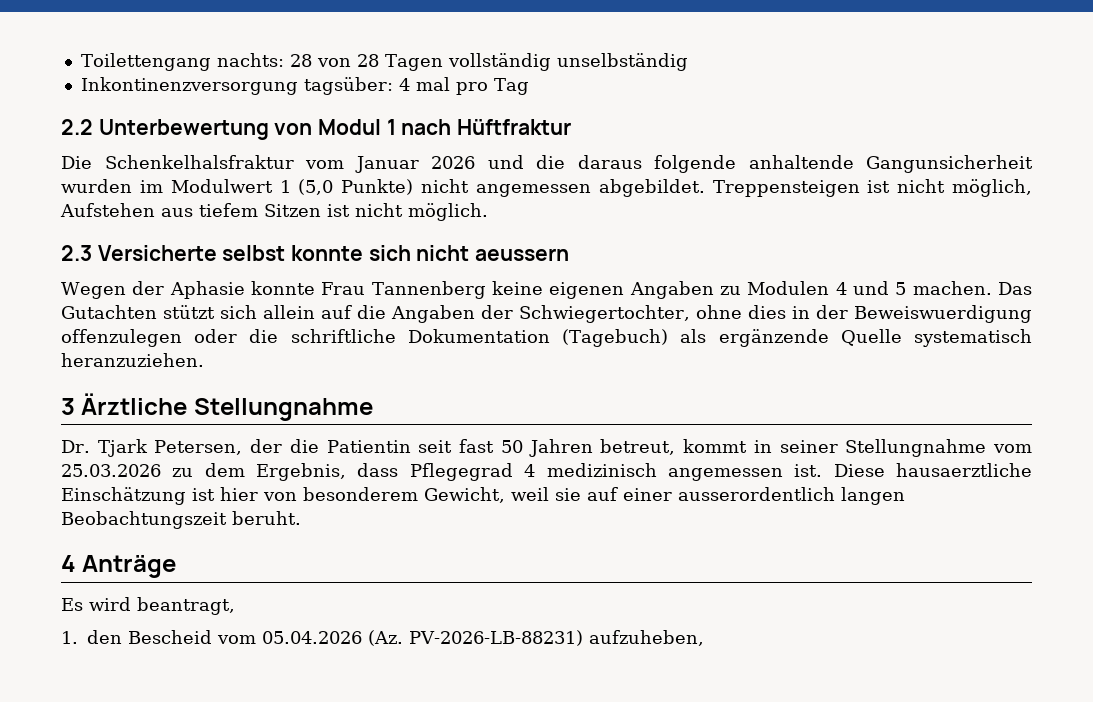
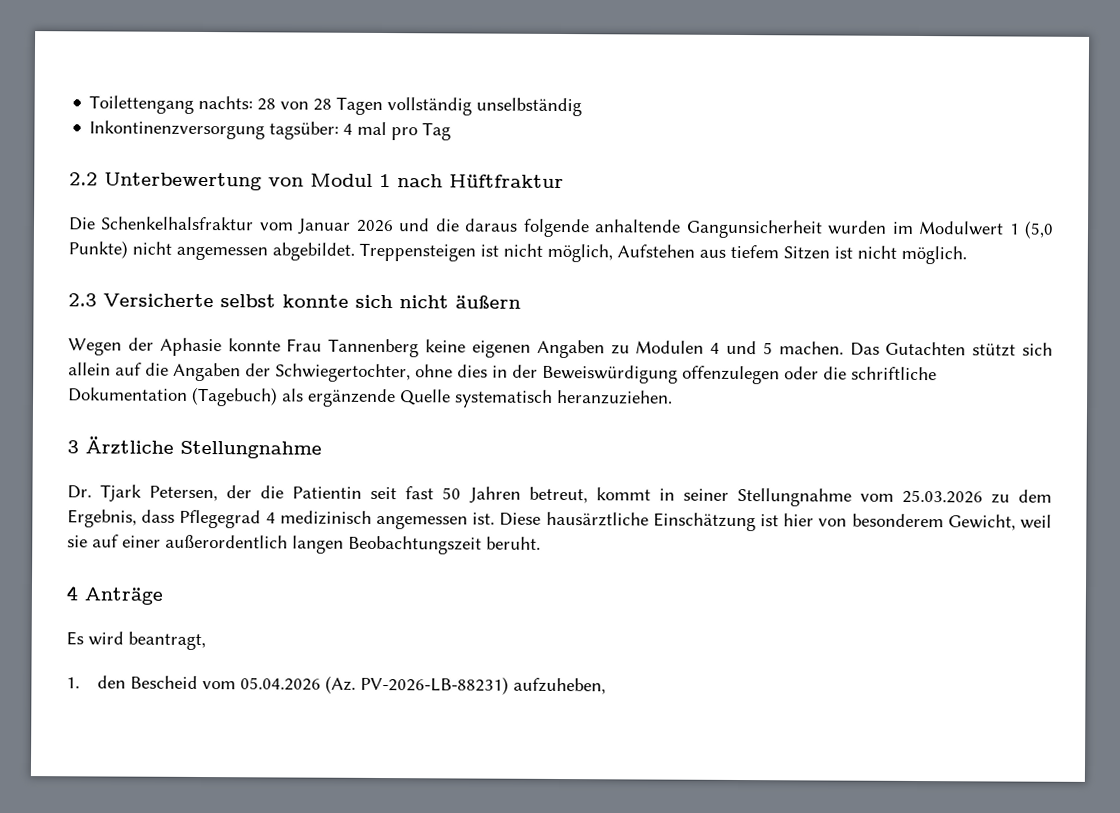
[475,248,570,261] aeussern -> [455,295,521,309] äußern
[853,305,1032,323] Beweiswuerdigung -> [542,364,678,384] Beweiswürdigung
[896,463,1032,477] hausaerztliche -> [545,511,649,527] hausärztliche
[678,487,835,501] ausserordentlich -> [165,534,288,550] außerordentlich

